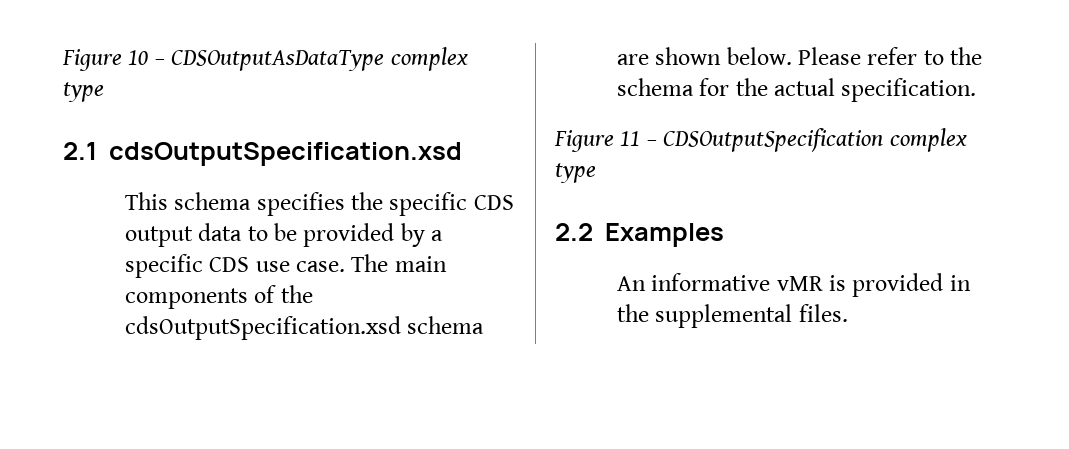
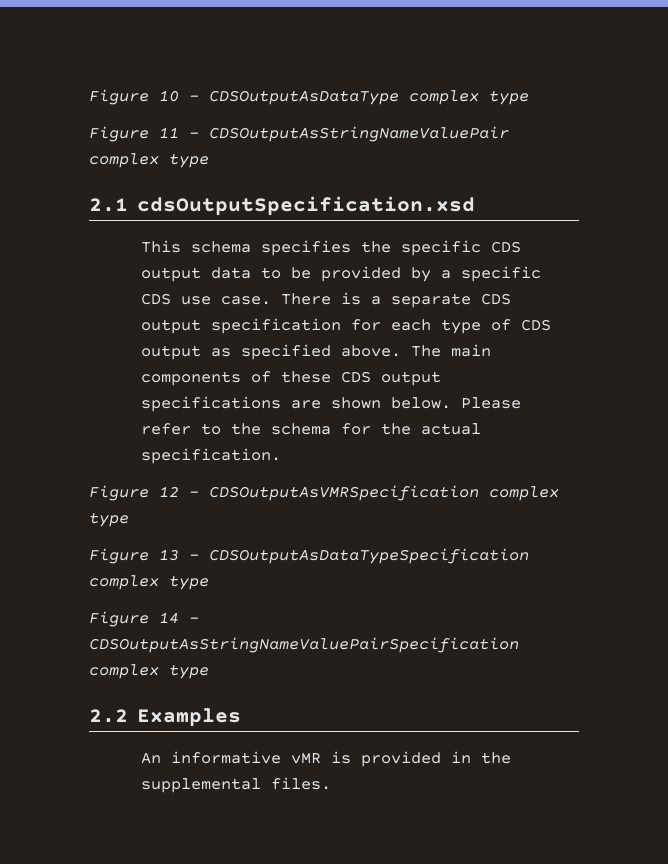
(104, 92) none -> [89,126,509,142] [89,153,209,168] // Figure 11 – CDSOutputAsStringNameValuePair complex type
[351,254,447,272] [124,285,313,309] [124,316,485,340] The main components of the cdsOutputSpecification.xsd schema -> [280,292,511,308] [140,318,551,334] [140,344,491,360] [140,371,441,386] [140,396,281,412] There is a separate CDS output specification for each type of CDS output as specified above. The main components of these CDS output specifications
[620,128,884,152] 11 – CDSOutputSpecification -> [159,485,559,501] [89,512,129,527] [89,548,529,564] [89,575,209,590] [89,611,199,627] [89,637,519,653] 12 – CDSOutputAsVMRSpecification complex type // Figure 13 – CDSOutputAsDataTypeSpecification complex type // Figure 14 – CDSOutputAsStringNameValuePairSpecification

